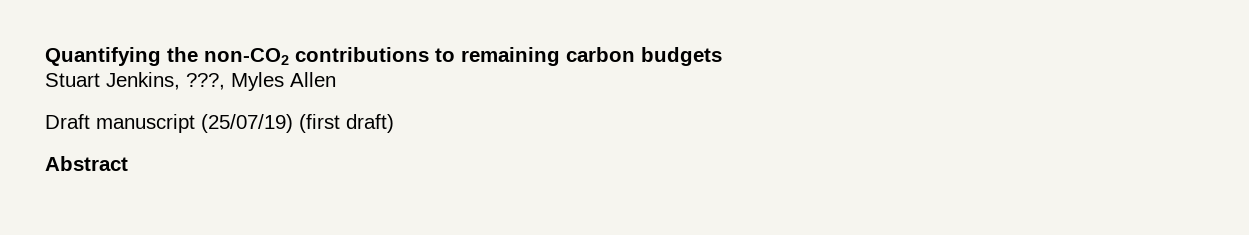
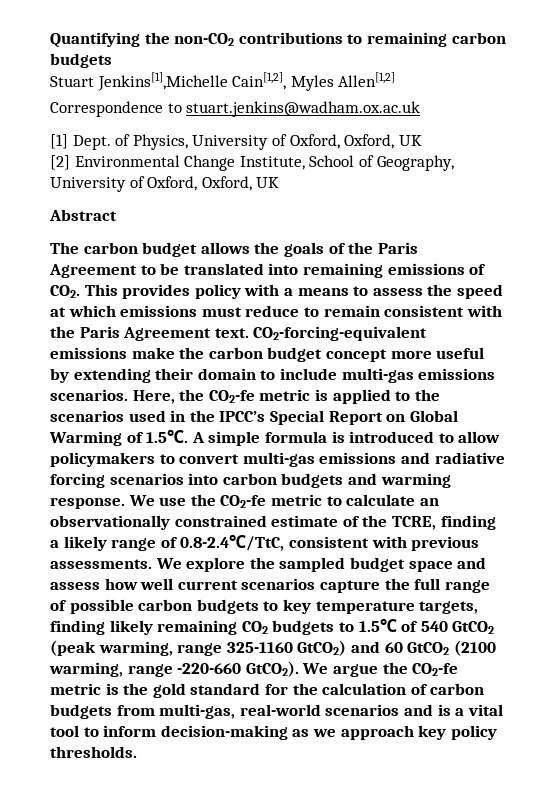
[106,72,336,91] [45,114,394,133] [45,156,128,171] Jenkins, ???, Myles Allen // Draft manuscript (25/07/19) (first draft) // Abstract -> [97,72,396,91] [50,101,421,117] [50,134,422,150] [50,155,454,171] [50,176,280,192] [49,209,117,221] [50,242,418,257] [49,263,487,278] [50,284,503,299] [50,305,502,317] [50,326,428,341] [50,347,485,362] [50,368,496,383] [50,389,440,404] [50,410,458,425] [49,429,501,446] [50,452,505,467] [50,473,451,488] [50,494,439,509] [50,515,496,530] [50,534,480,551] [50,557,487,572] [50,578,490,593] [50,599,479,614] [50,618,495,635] [50,640,496,656] [49,661,459,677] [50,683,485,698] [50,704,503,719] [50,725,497,740] [50,746,137,758] Jenkins[1],Michelle Cain[1,2], Myles Allen[1,2] // Correspondence to stuart.jenkins@wadham.ox.ac.uk // [1] Dept. of Physics, University of Oxford, Oxford, UK // [2] Environmental Change Institute, School of Geography, University of Oxford, Oxford, UK // Abstract // The carbon budget allows the goals of the Paris Agreement to be translated into remaining emissions of CO2. This provides policy with a means to assess the speed at which emissions must reduce to remain consistent with the Paris Agreement text. CO2-forcing-equivalent emissions make the carbon budget concept more useful by extending their domain to include multi-gas emissions scenarios. Here, the CO2-fe metric is applied to the scenarios used in the IPCC’s Special Report on Global Warming of 1.5℃. A simple formula is introduced to allow policymakers to convert multi-gas emissions and radiative forcing scenarios into carbon budgets and warming response. We use the CO2-fe metric to calculate an observationally constrained estimate of the TCRE, finding a likely range of 0.8-2.4℃/TtC, consistent with previous assessments. We explore the sampled budget space and assess how well current scenarios capture the full range of possible carbon budgets to key temperature targets, finding likely remaining CO2 budgets to 1.5℃ of 540 GtCO2 (peak warming, range 325-1160 GtCO2) and 60 GtCO2 (2100 warming, range -220-660 GtCO2). We argue the CO2-fe metric is the gold standard for the calculation of carbon budgets from multi-gas, real-world scenarios and is a vital tool to inform decision-making as we approach key policy thresholds.

